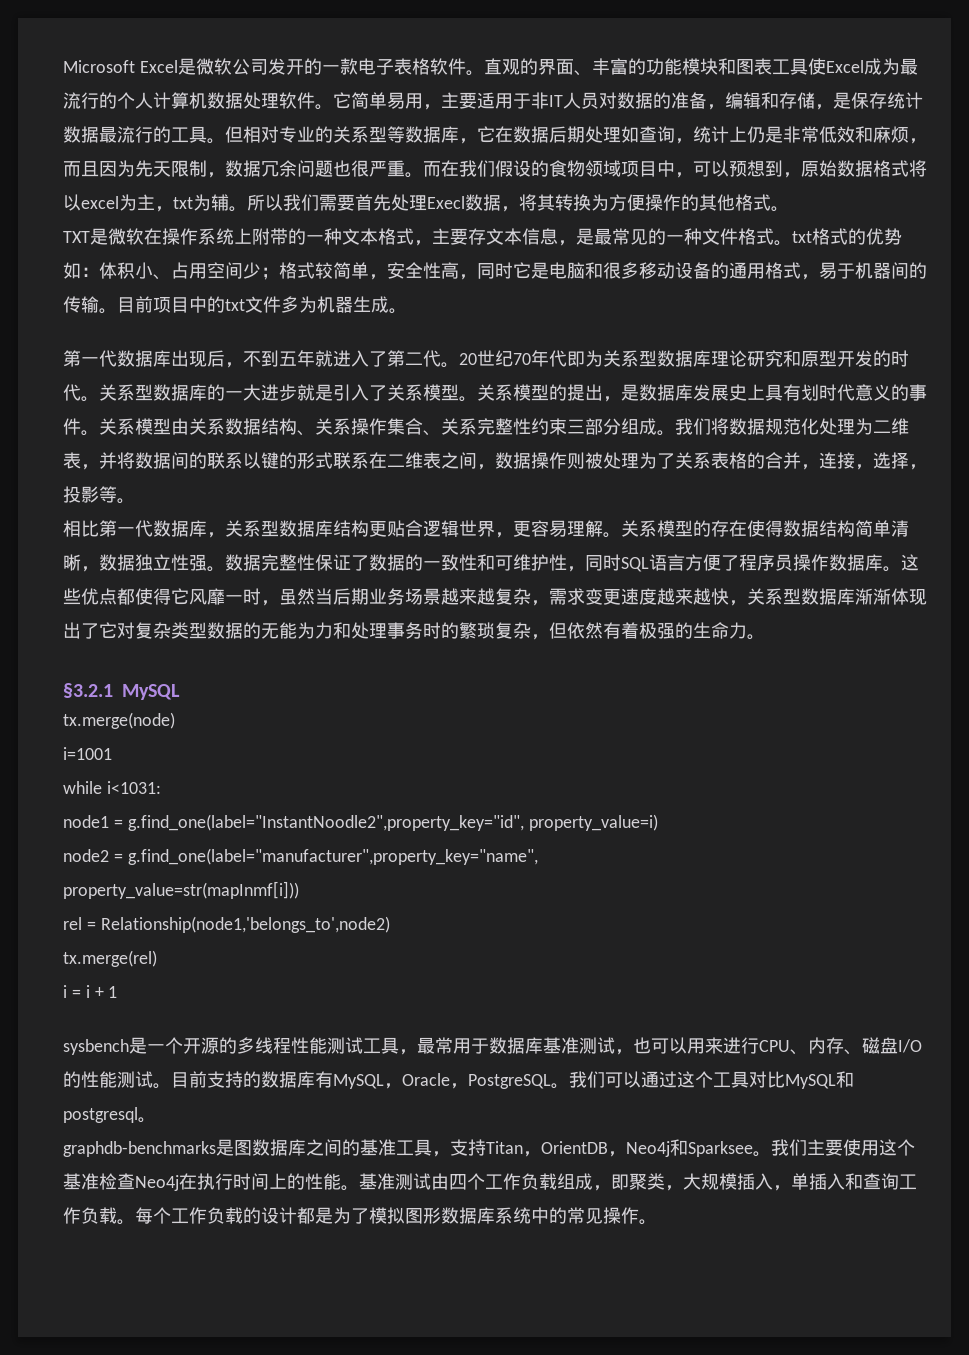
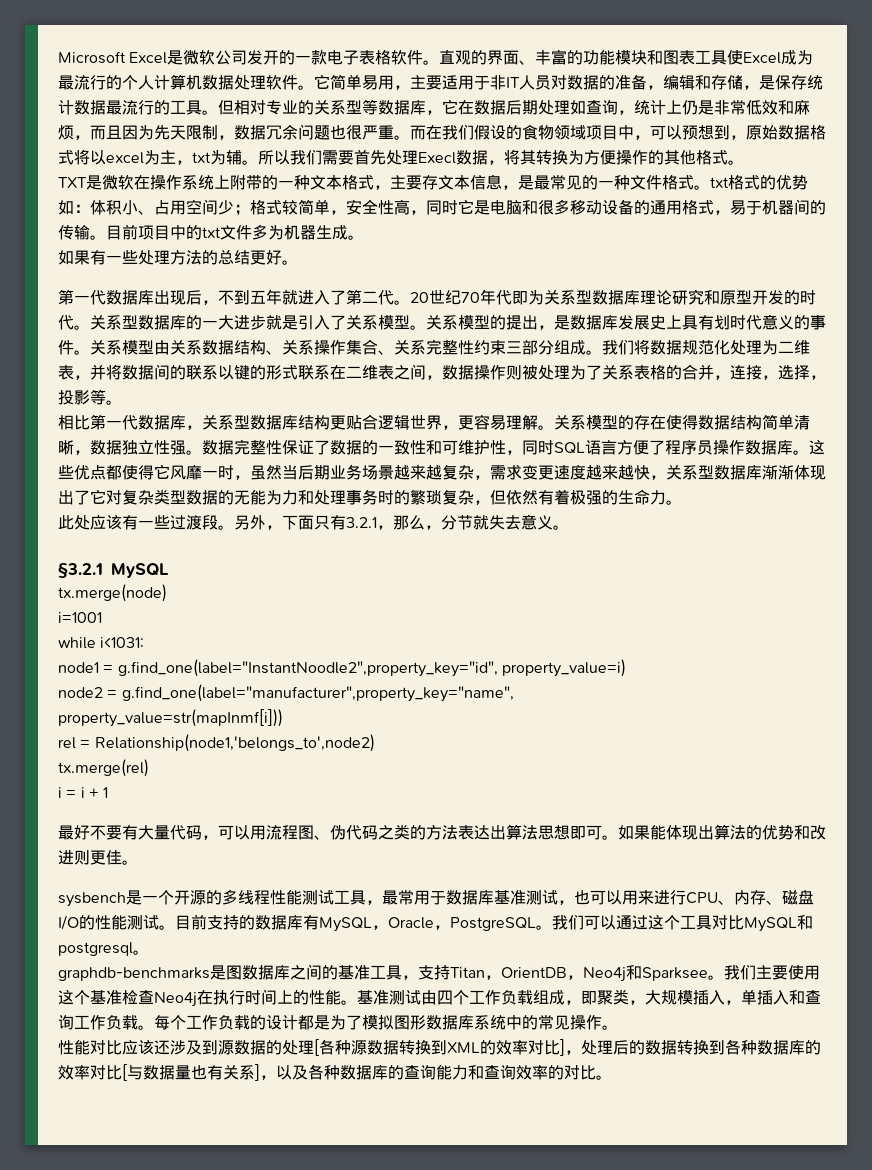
(407, 311) none -> [58,250,298,265] // 如果有一些处理方法的总结更好。
(765, 637) none -> [58,514,569,530] // 此处应该有一些过渡段。另外，下面只有3.2.1，那么，分节就失去意义。
(118, 992) none -> [58,824,826,840] [58,850,138,865] // 最好不要有大量代码，可以用流程图、伪代码之类的方法表达出算法思想即可。如果能体现出算法的优势和改进则更佳。
(657, 1222) none -> [58,1039,821,1056] [58,1064,612,1081] // 性能对比应该还涉及到源数据的处理[各种源数据转换到XML的效率对比]，处理后的数据转换到各种数据库的效率对比[与数据量也有关系]，以及各种数据库的查询能力和查询效率的对比。

